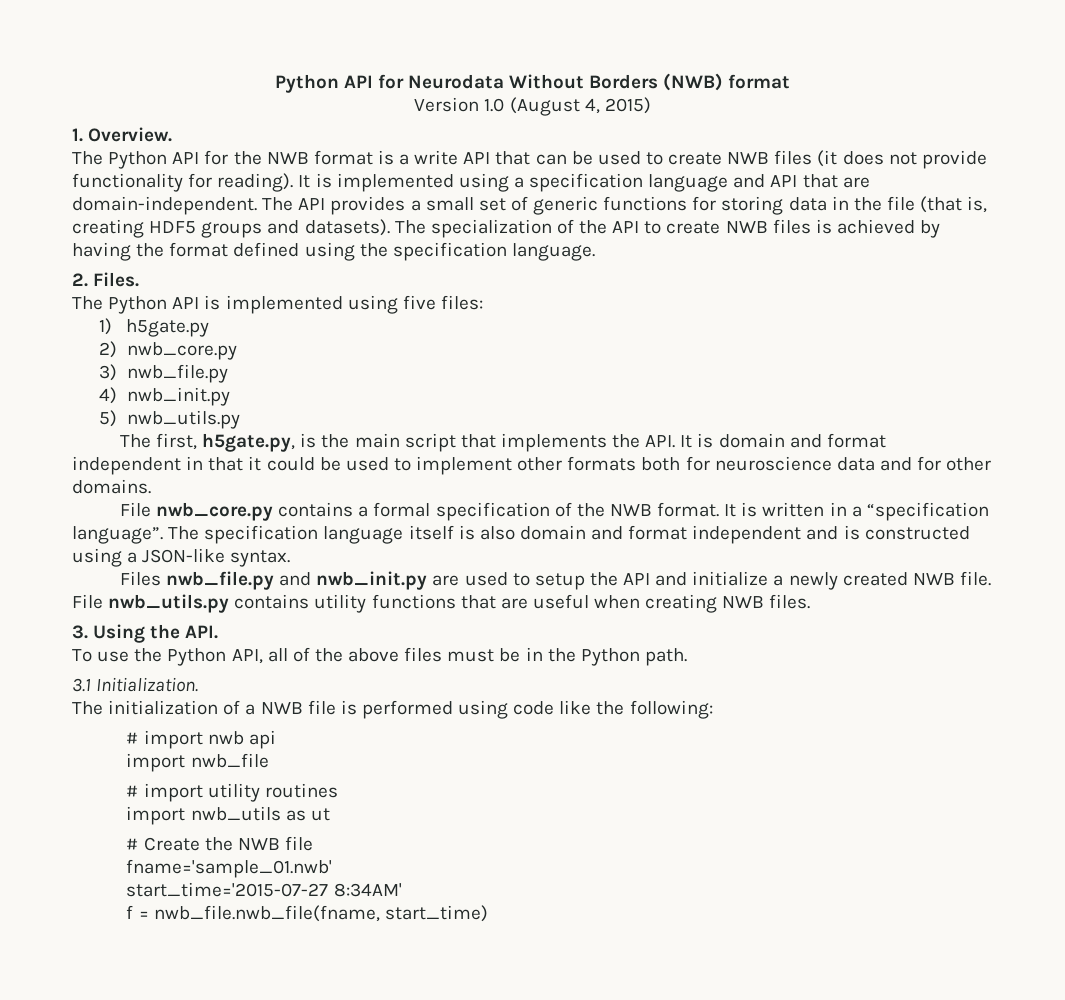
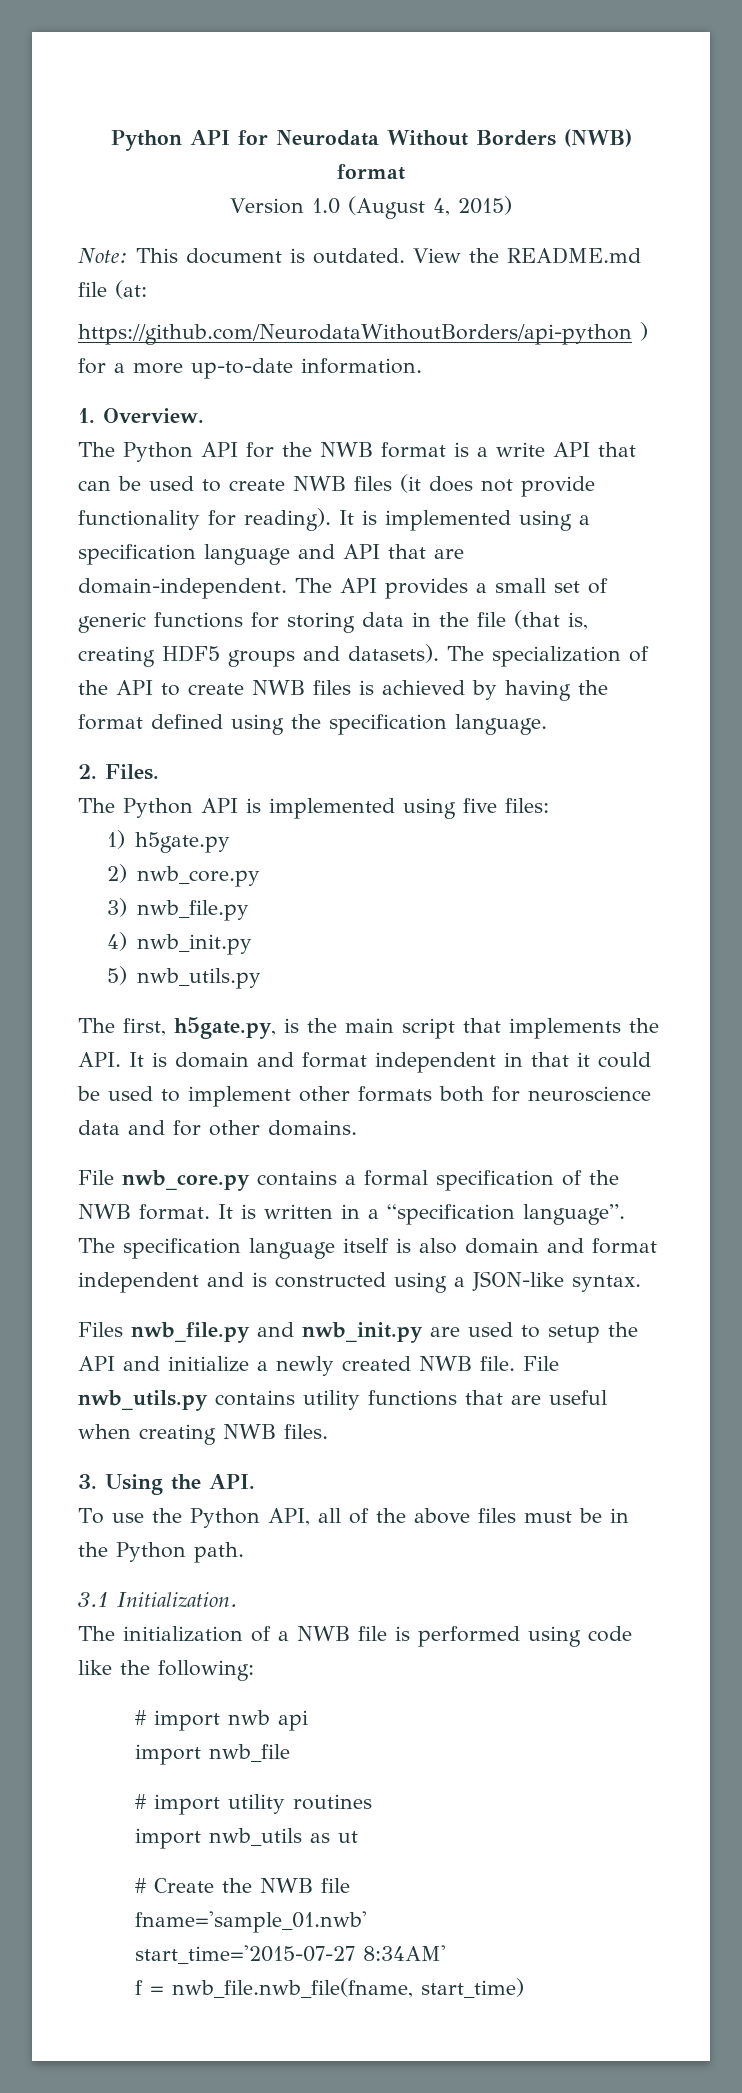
(651, 105) none -> [78,247,641,264] [78,280,147,299] [78,322,648,345] [78,358,422,379] // Note: This document is outdated. View the README.md file (at: // https://github.com/NeurodataWithoutBorders/api-python ) for a more up-to-date information.

